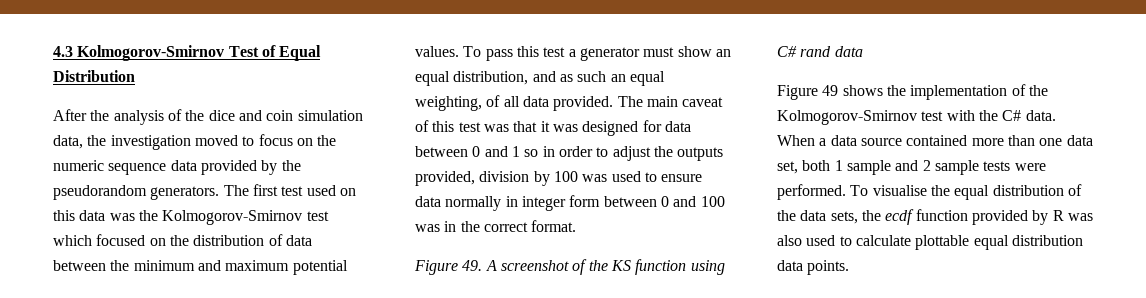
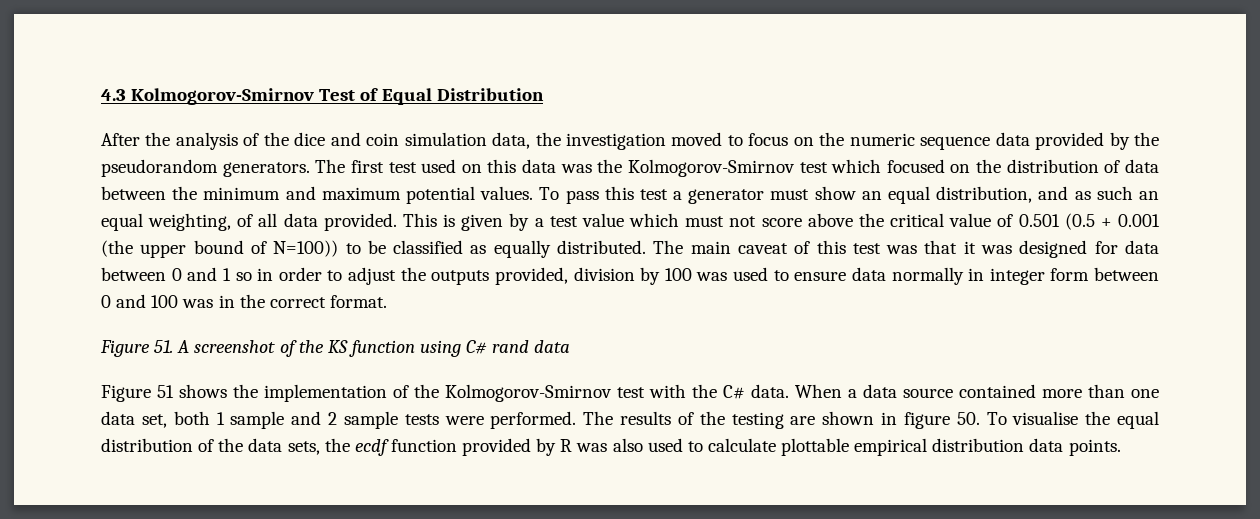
(614, 103) none -> [402,213,1160,231] [101,240,647,258] This is given by a test value which must not score above the critical value of 0.501 (0.5 + 0.001 (the upper bound of N=100)) to be classified as equally distributed.
[462,260,483,271] 49. -> [154,340,174,353] 51.
[822,85,839,96] 49 -> [157,385,174,398] 51
(846, 192) none -> [583,411,980,429] The results of the testing are shown in figure 50.
[973,235,1009,250] equal -> [854,438,928,456] empirical

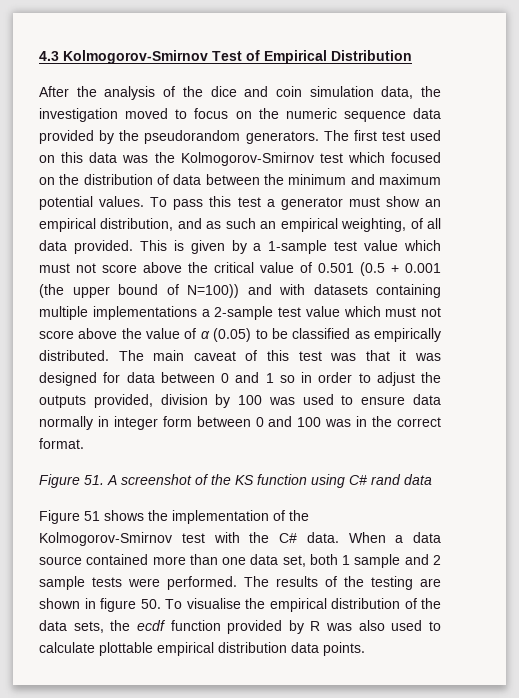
[381,88,432,105] Equal -> [264,50,327,64] Empirical
[888,186,931,204] equal -> [39,218,96,232] empirical
[101,213,143,231] equal -> [280,218,338,232] empirical
(544, 222) none -> [268,240,328,254] 1-sample
(339, 248) none -> [247,284,441,298] [39,306,441,320] [39,328,252,342] and with datasets containing multiple implementations a 2-sample test value which must not score above the value of α (0.05)
[493,240,551,258] equally -> [374,328,442,342] empirically
[1117,411,1160,429] equal -> [269,598,327,612] empirical

